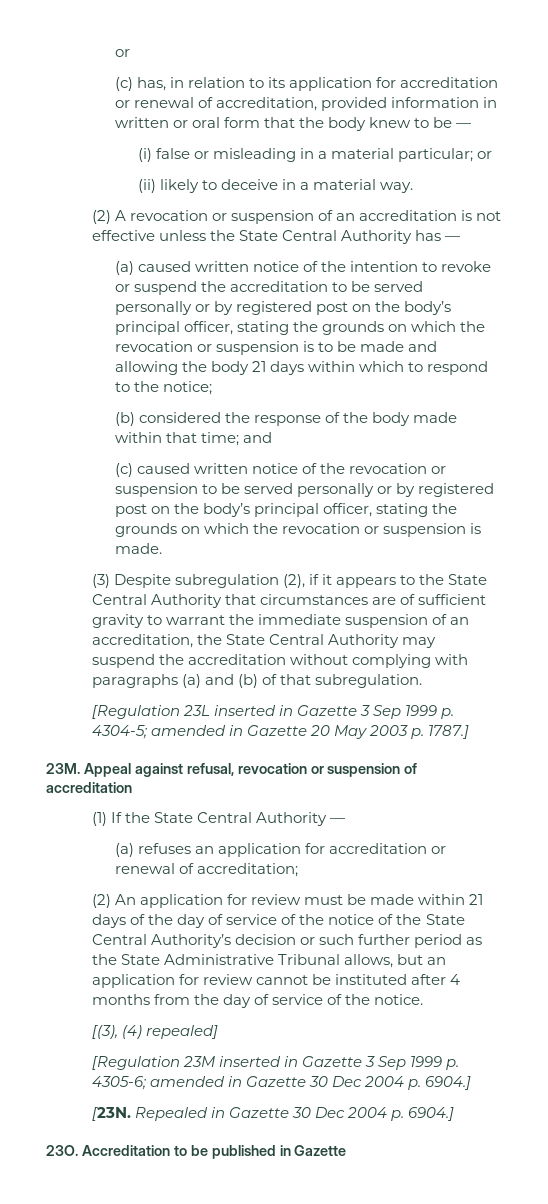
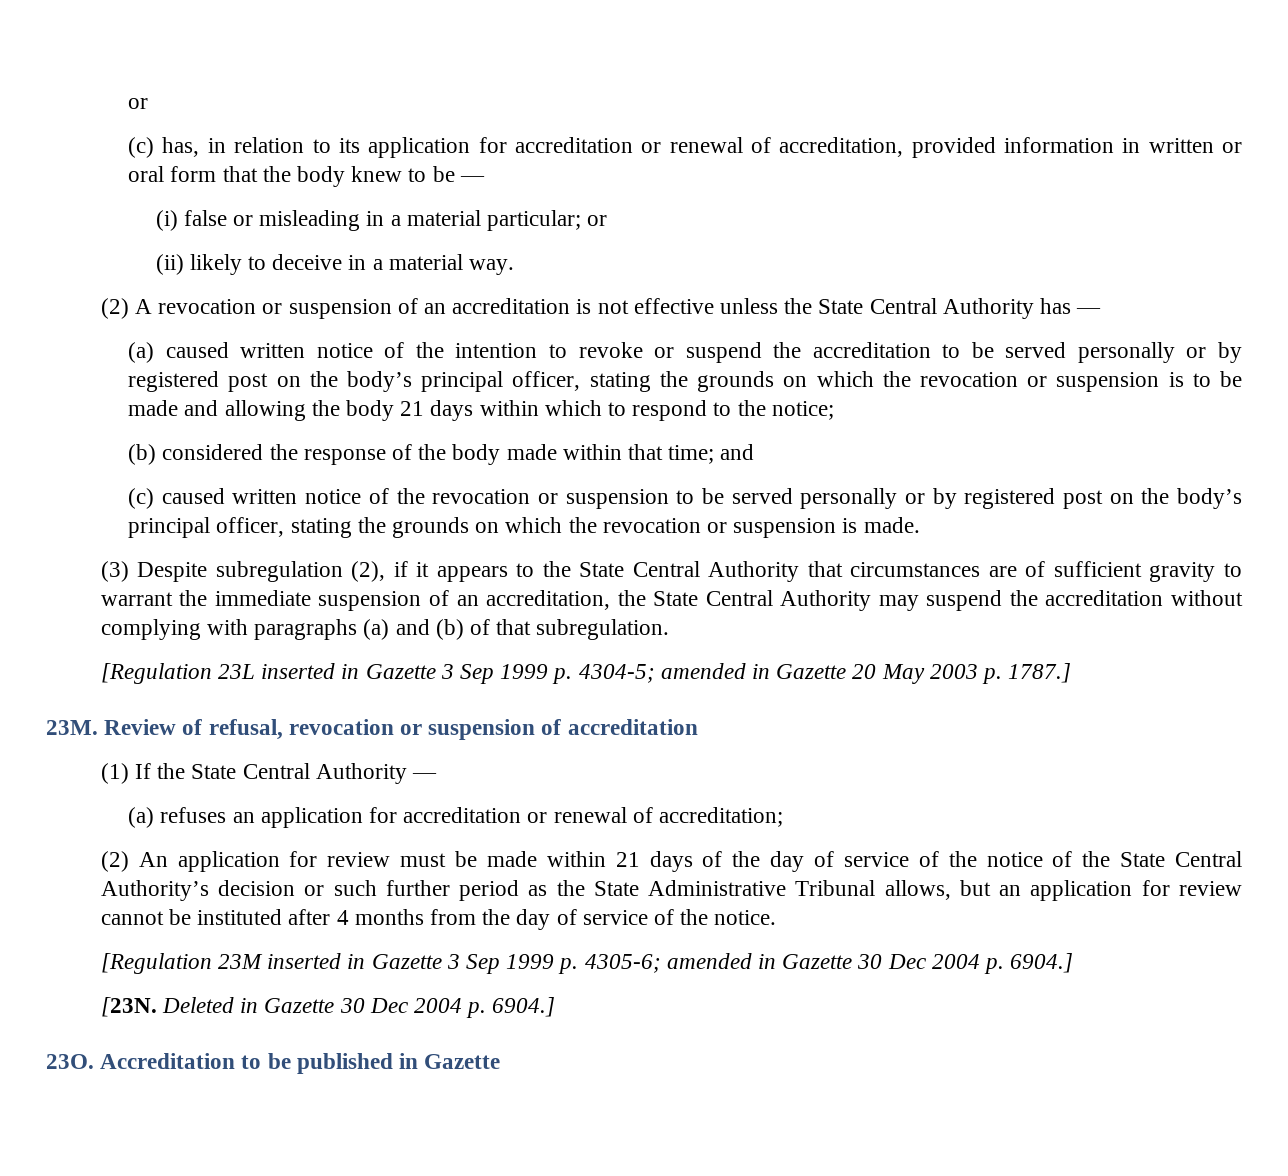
[83,763,183,777] Appeal against -> [104,719,203,735] Review of
[91,1025,219,1039] // [(3), (4) repealed] -> (777, 917) none
[135,1107,209,1121] Repealed -> [161,997,234,1013] Deleted

